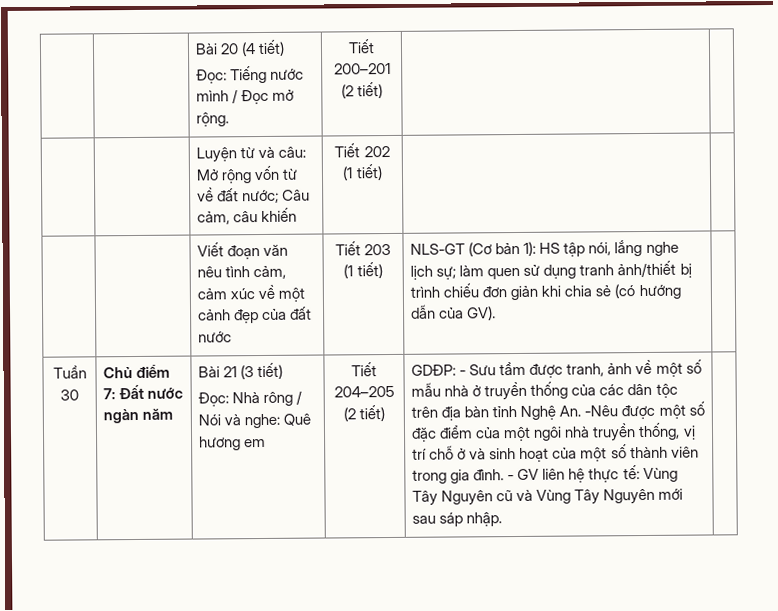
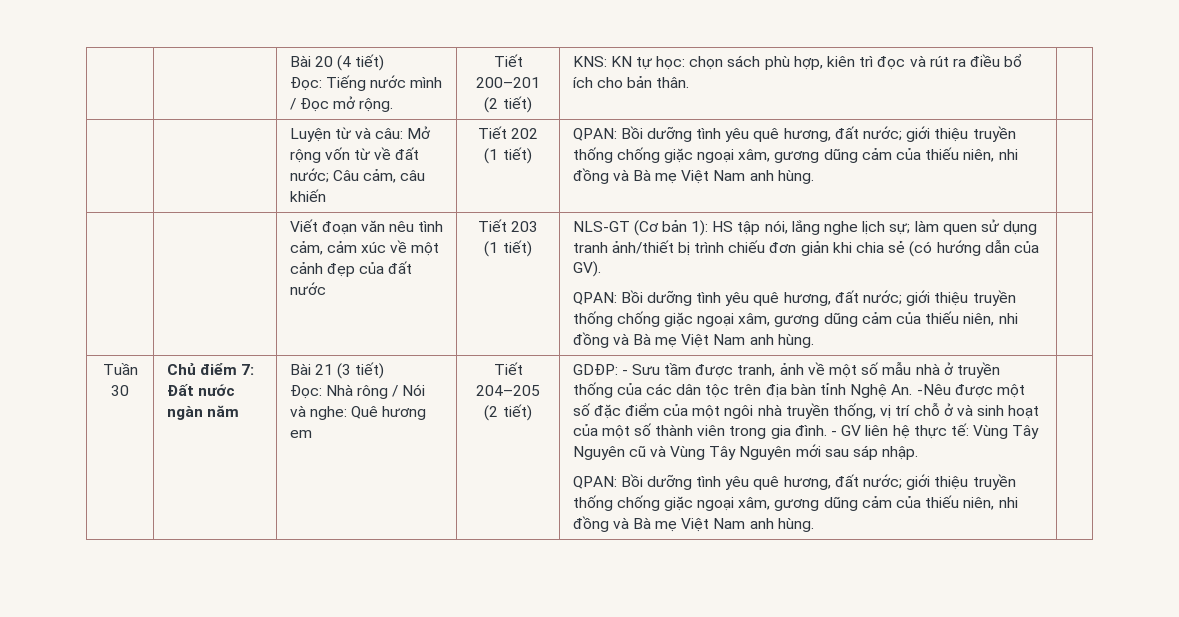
(384, 90) none -> [572,54,1023,70] [572,76,690,88] KNS: KN tự học: chọn sách phù hợp, kiên trì đọc và rút ra điều bổ ích cho bản thân.
(383, 172) none -> [572,126,1016,142] [572,147,1018,163] [572,168,814,184] QPAN: Bồi dưỡng tình yêu quê hương, đất nước; giới thiệu truyền thống chống giặc ngoại xâm, gương dũng cảm của thiếu niên, nhi đồng và Bà mẹ Việt Nam anh hùng.
(497, 313) none -> [572,290,1016,306] [572,311,1018,327] [572,332,814,348] // QPAN: Bồi dưỡng tình yêu quê hương, đất nước; giới thiệu truyền thống chống giặc ngoại xâm, gương dũng cảm của thiếu niên, nhi đồng và Bà mẹ Việt Nam anh hùng.
(503, 519) none -> [572,474,1016,490] [572,495,1018,511] [572,516,814,532] // QPAN: Bồi dưỡng tình yêu quê hương, đất nước; giới thiệu truyền thống chống giặc ngoại xâm, gương dũng cảm của thiếu niên, nhi đồng và Bà mẹ Việt Nam anh hùng.

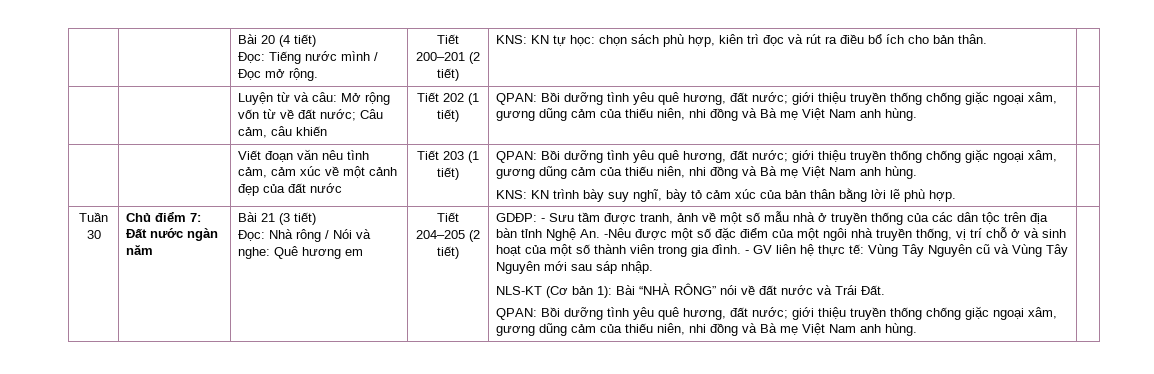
[572,219,1038,236] [572,239,1039,257] [572,261,601,277] NLS-GT (Cơ bản 1): HS tập nói, lắng nghe lịch sự; làm quen sử dụng tranh ảnh/thiết bị trình chiếu đơn giản khi chia sẻ (có hướng dẫn của GV). // -> (459, 173) none
(814, 341) none -> [495,188,956,202] // KNS: KN trình bày suy nghĩ, bày tỏ cảm xúc của bản thân bằng lời lẽ phù hợp.
(919, 453) none -> [495,283,885,298] // NLS-KT (Cơ bản 1): Bài “NHÀ RÔNG” nói về đất nước và Trái Đất.

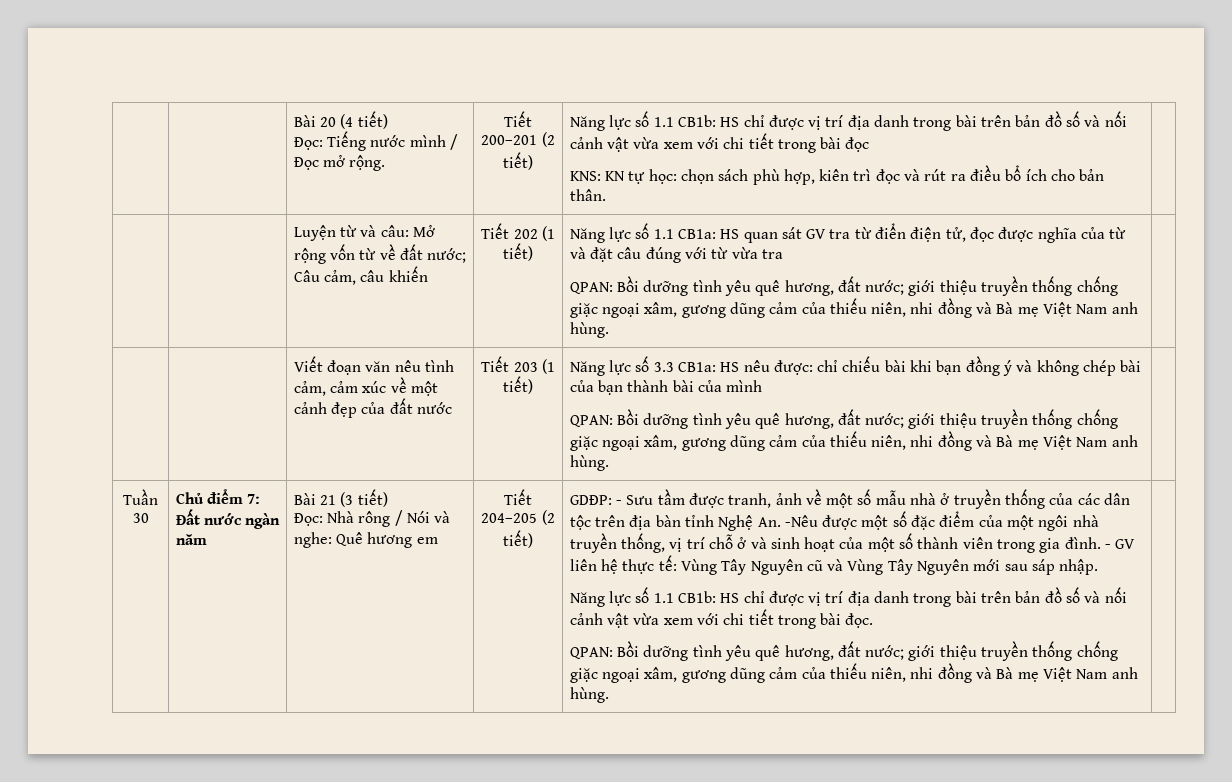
(459, 74) none -> [569,111,1127,131] [569,133,870,153] Năng lực số 1.1 CB1b: HS chỉ được vị trí địa danh trong bài trên bản đồ số và nối cảnh vật vừa xem với chi tiết trong bài đọc //
(459, 115) none -> [569,223,1127,243] [569,247,783,263] Năng lực số 1.1 CB1a: HS quan sát GV tra từ điển điện tử, đọc được nghĩa của từ và đặt câu đúng với từ vừa tra //
(459, 173) none -> [569,356,1142,376] [569,380,763,395] Năng lực số 3.3 CB1a: HS nêu được: chỉ chiếu bài khi bạn đồng ý và không chép bài của bạn thành bài của mình //
[495,188,956,202] // KNS: KN trình bày suy nghĩ, bày tỏ cảm xúc của bản thân bằng lời lẽ phù hợp. -> (609, 463) none
[495,283,885,298] NLS-KT (Cơ bản 1): Bài “NHÀ RÔNG” nói về đất nước và Trái Đất. -> [569,587,1127,607] [569,609,874,629] Năng lực số 1.1 CB1b: HS chỉ được vị trí địa danh trong bài trên bản đồ số và nối cảnh vật vừa xem với chi tiết trong bài đọc.

